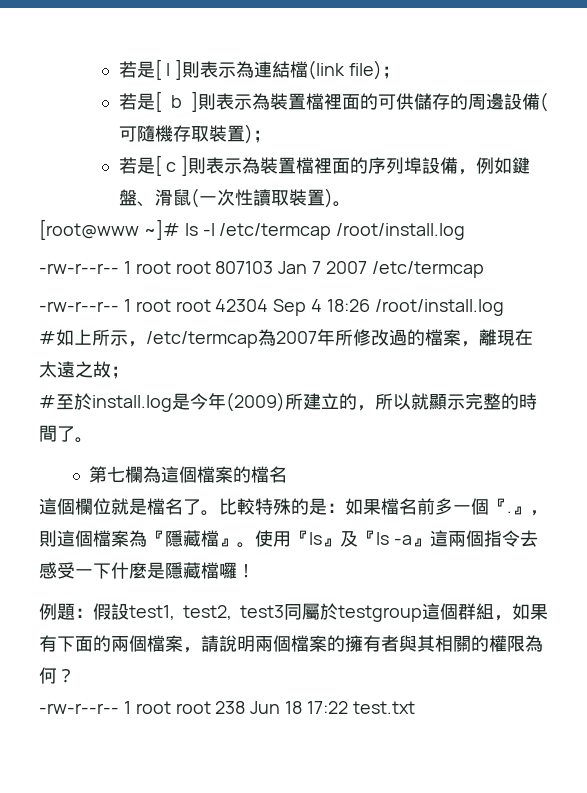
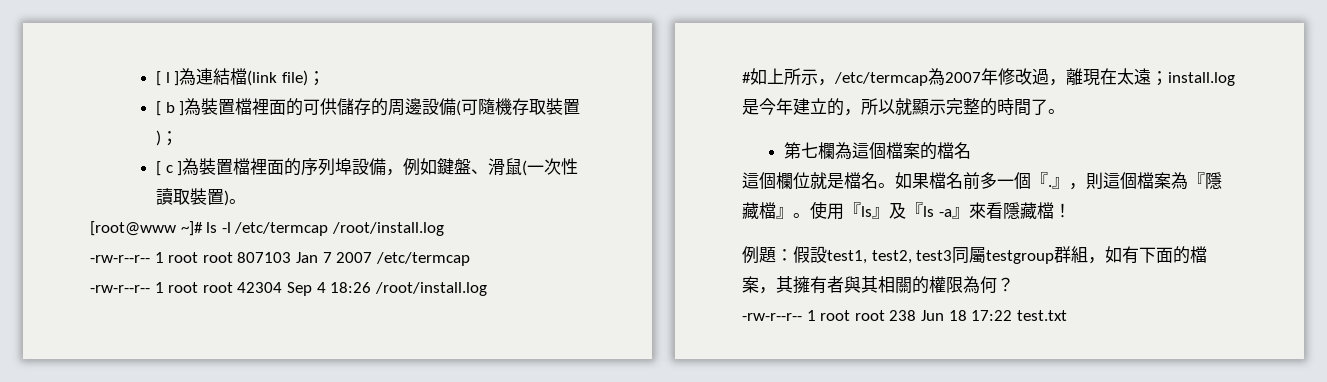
[118,61,155,78] 若是 -> (156, 78) none
[182,61,237,78] 則表示 -> (180, 78) none
[118,93,155,110] 若是 -> (325, 78) none
[197,93,252,110] 則表示 -> (185, 108) none
[118,157,155,174] 若是 -> (179, 138) none
[188,157,243,174] 則表示 -> (183, 168) none
[335,329,461,346] 所修改過的檔案 -> [998,68,1049,85] 修改過
[75,361,129,379] [39,393,92,410] 之故； // #至於 -> [1151,71,1168,86] ；
[226,392,303,412] (2009)所 -> (793, 106) none
[183,498,345,516] 了。比較特殊的是： -> [878,183,895,188] 。
[429,530,538,547] [39,562,237,579] 這兩個指令去感受一下什麼是隱藏檔囉 -> [968,202,1054,220] 來看隱藏檔
[320,603,458,622] 於testgroup這個 -> [986,250,1055,264] testgroup
[530,604,548,620] 果 -> (1123, 254) none
[111,635,345,653] 兩個檔案，請說明兩個檔案的 -> [1190,246,1208,263] [742,276,793,294] 檔案，其

